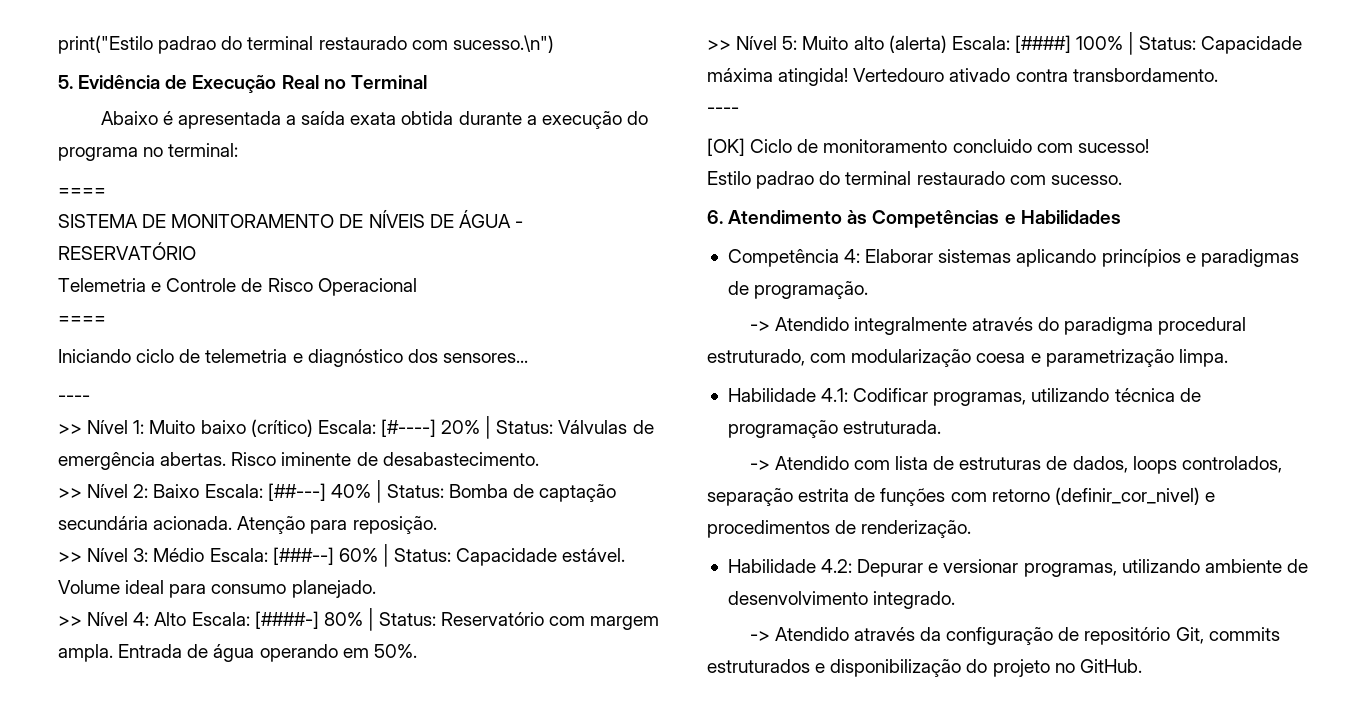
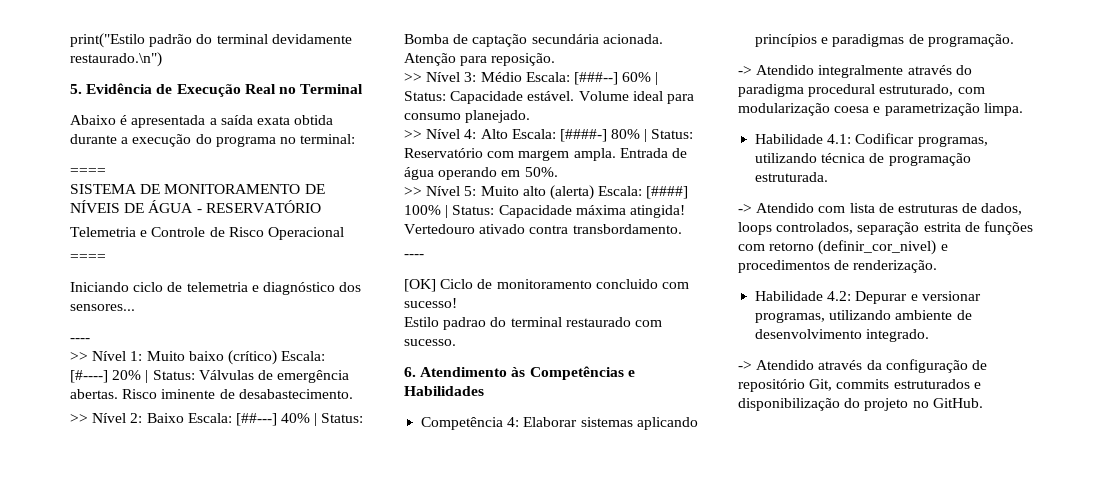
[158,35,554,54] padrao do terminal restaurado com sucesso.\n") -> [149,34,352,47] [70,52,162,67] padrão do terminal devidamente restaurado.\n")

